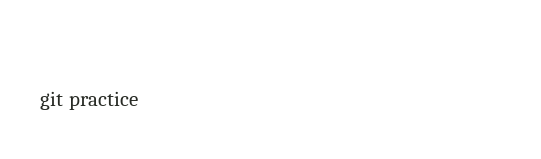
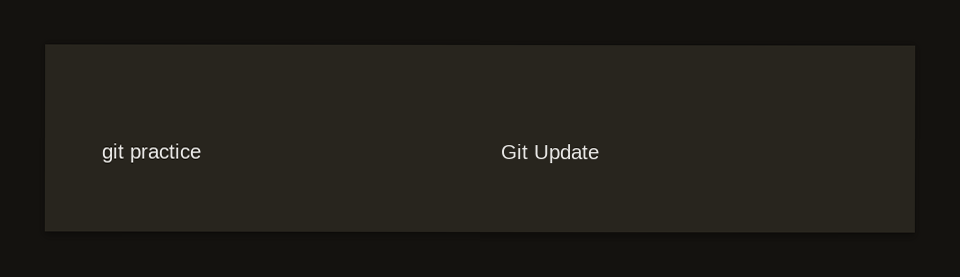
(138, 100) none -> [500,144,599,164] // Git Update

